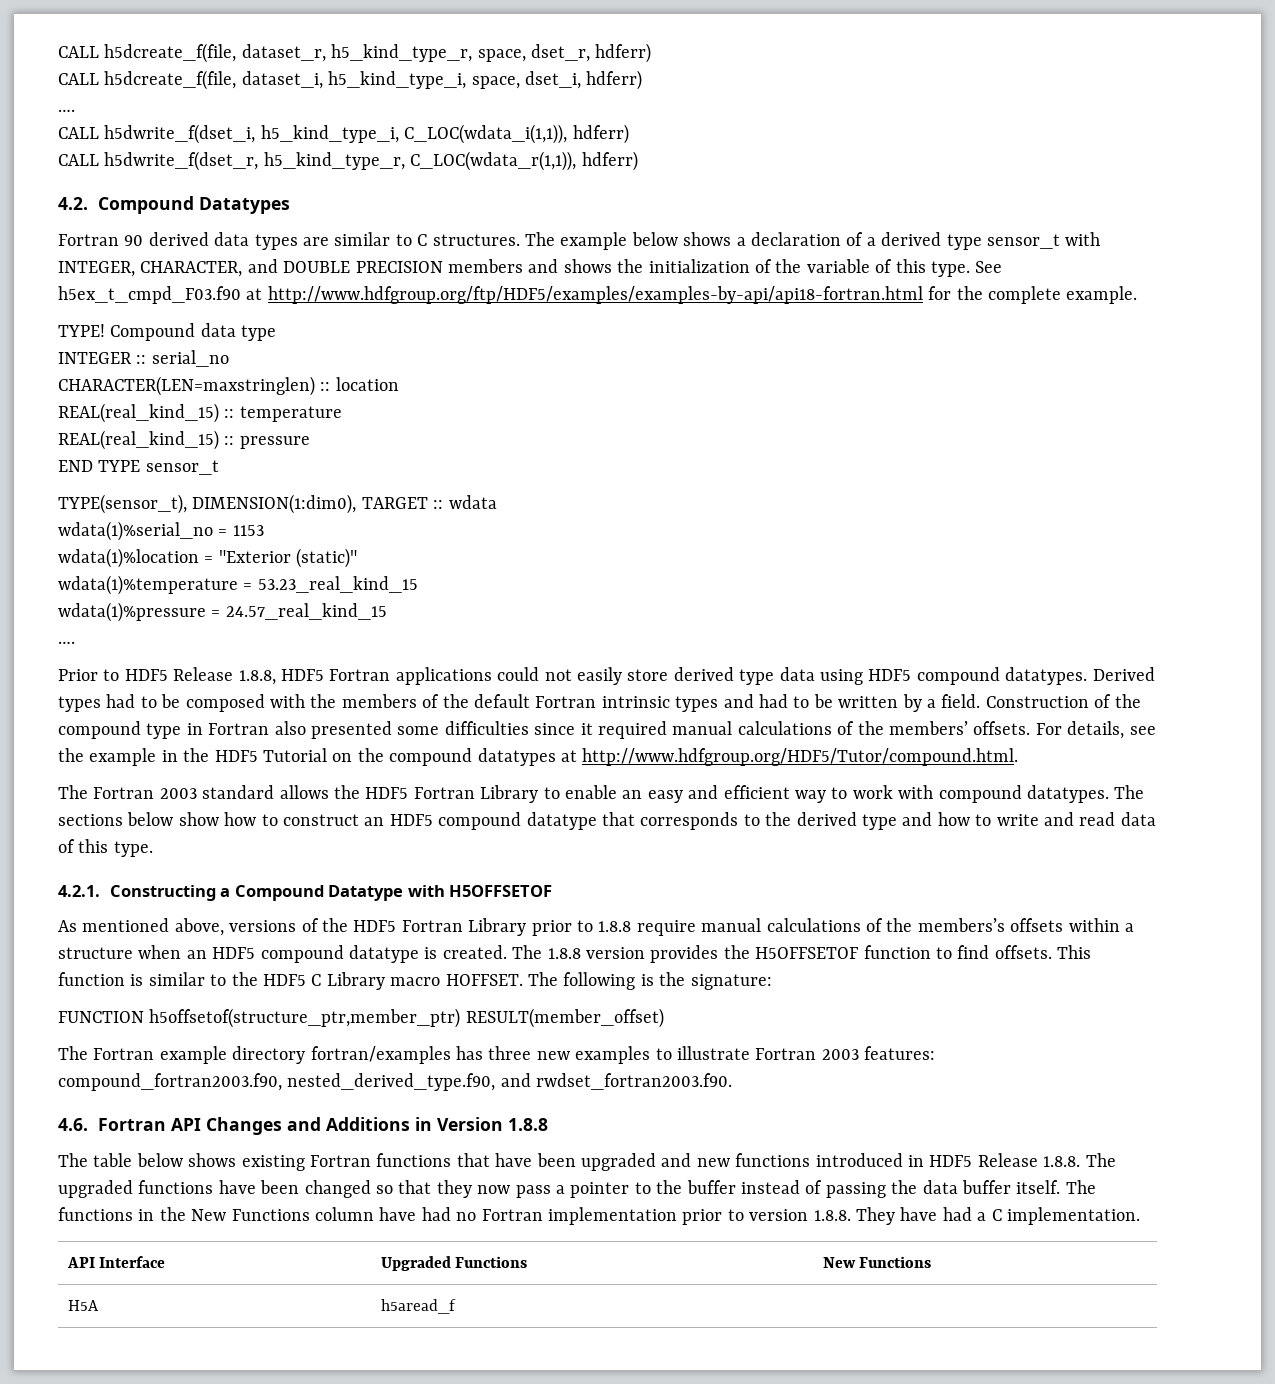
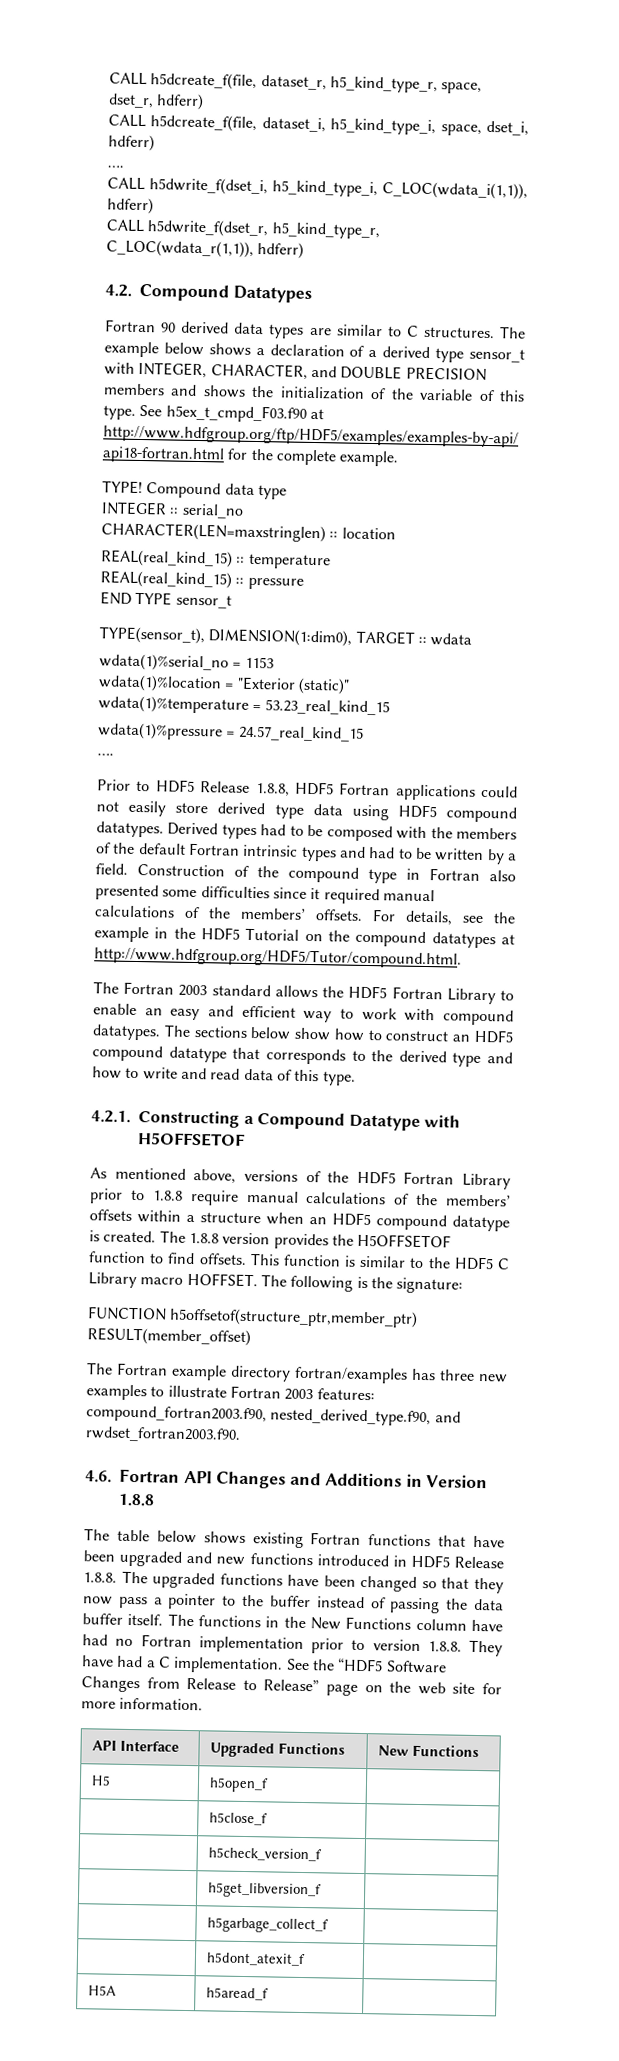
[917,918,1005,932] members’s -> [445,1194,511,1207] members’
(1140, 1216) none -> [285,1657,447,1674] [81,1676,503,1696] [81,1697,204,1711] See the “HDF5 Software Changes from Release to Release” page on the web site for more information.
(932, 1262) none -> [91,1775,112,1786] [209,1777,270,1793] [209,1812,269,1826] [208,1847,323,1862] [208,1882,323,1899] [207,1917,330,1934] [206,1952,307,1967] // H5 | h5open_f | // | h5close_f | // | h5check_version_f | // | h5get_libversion_f | // | h5garbage_collect_f | // | h5dont_atexit_f |

